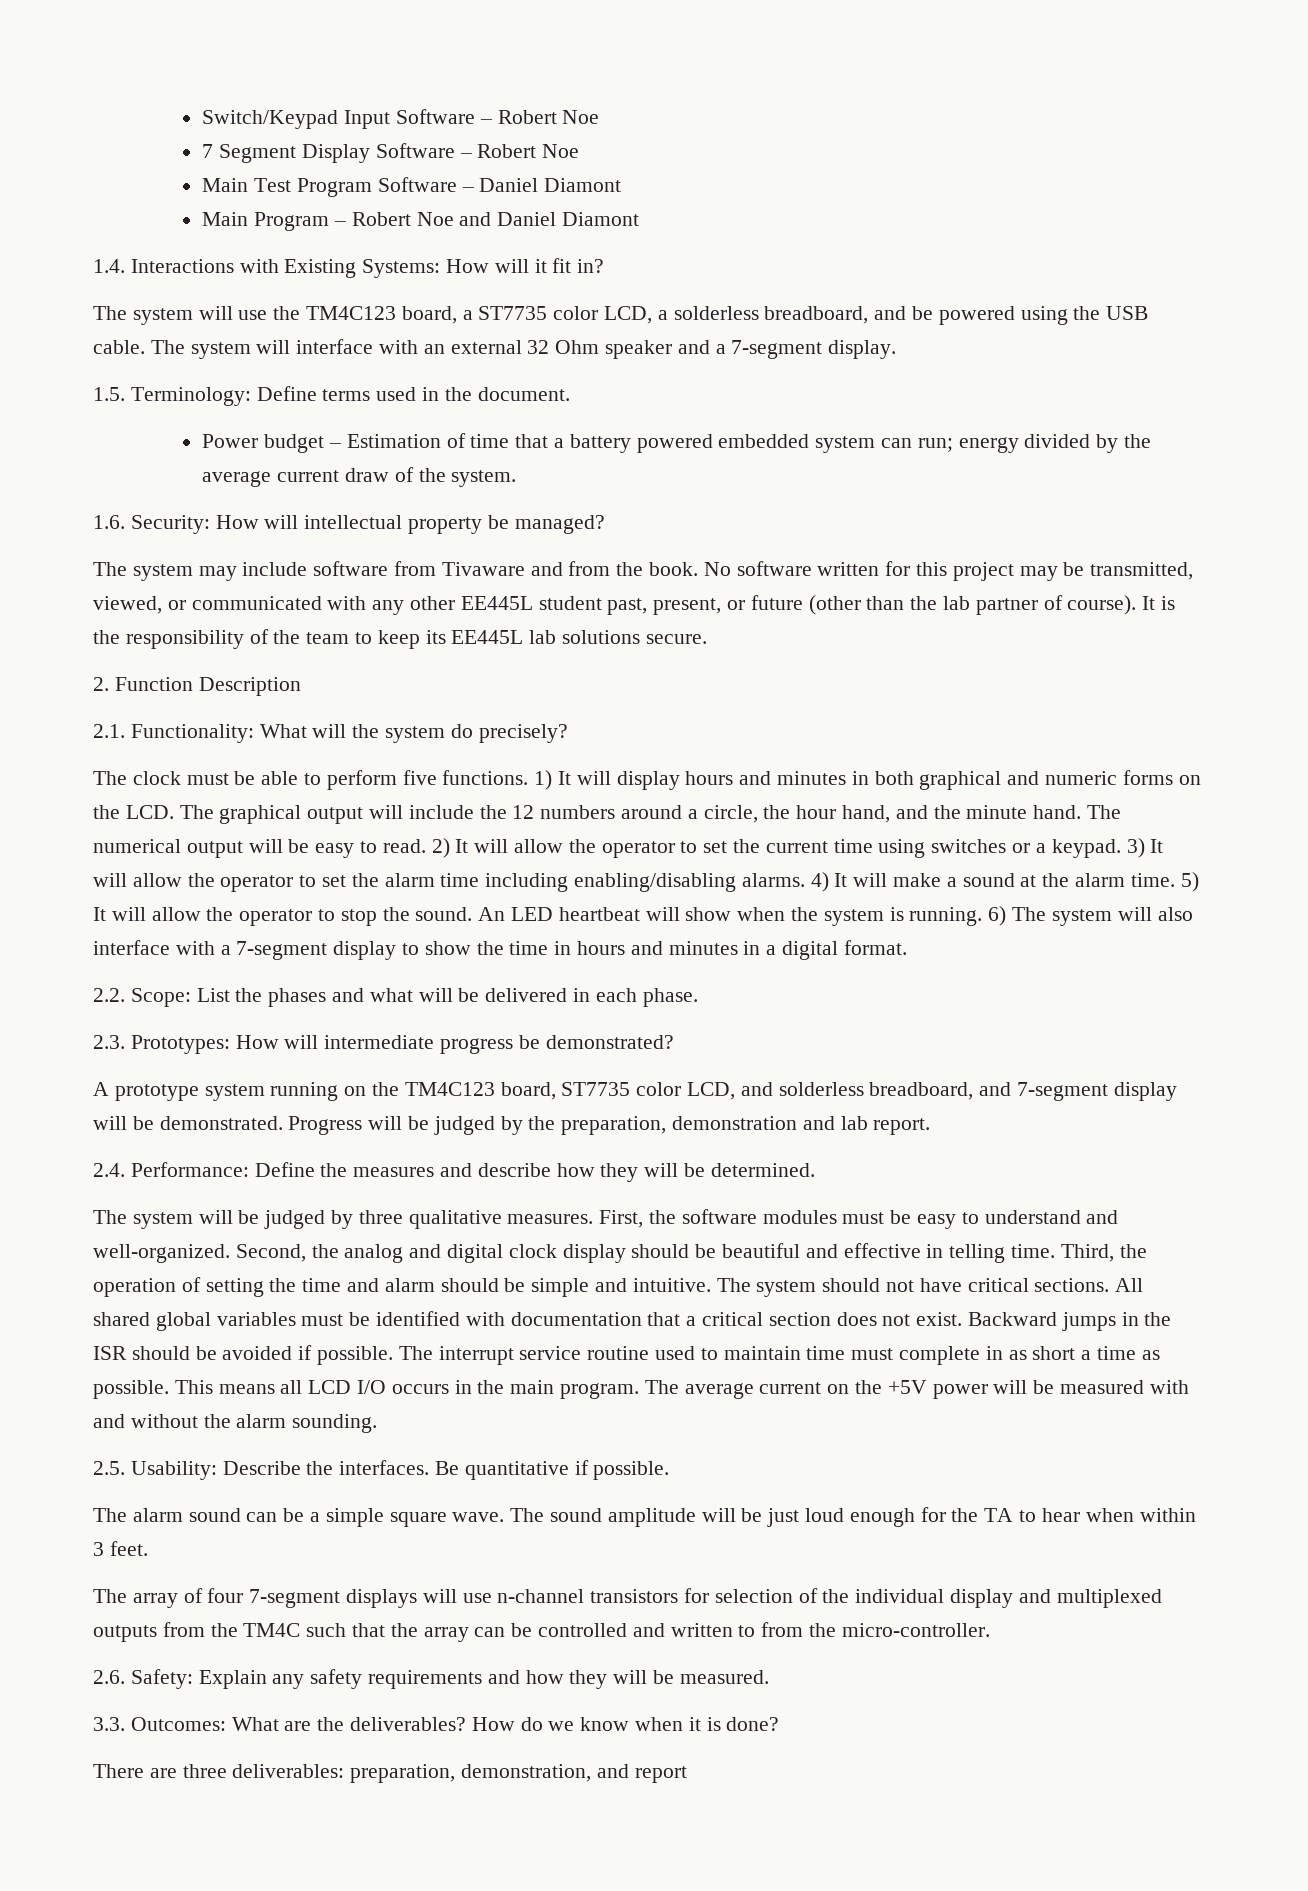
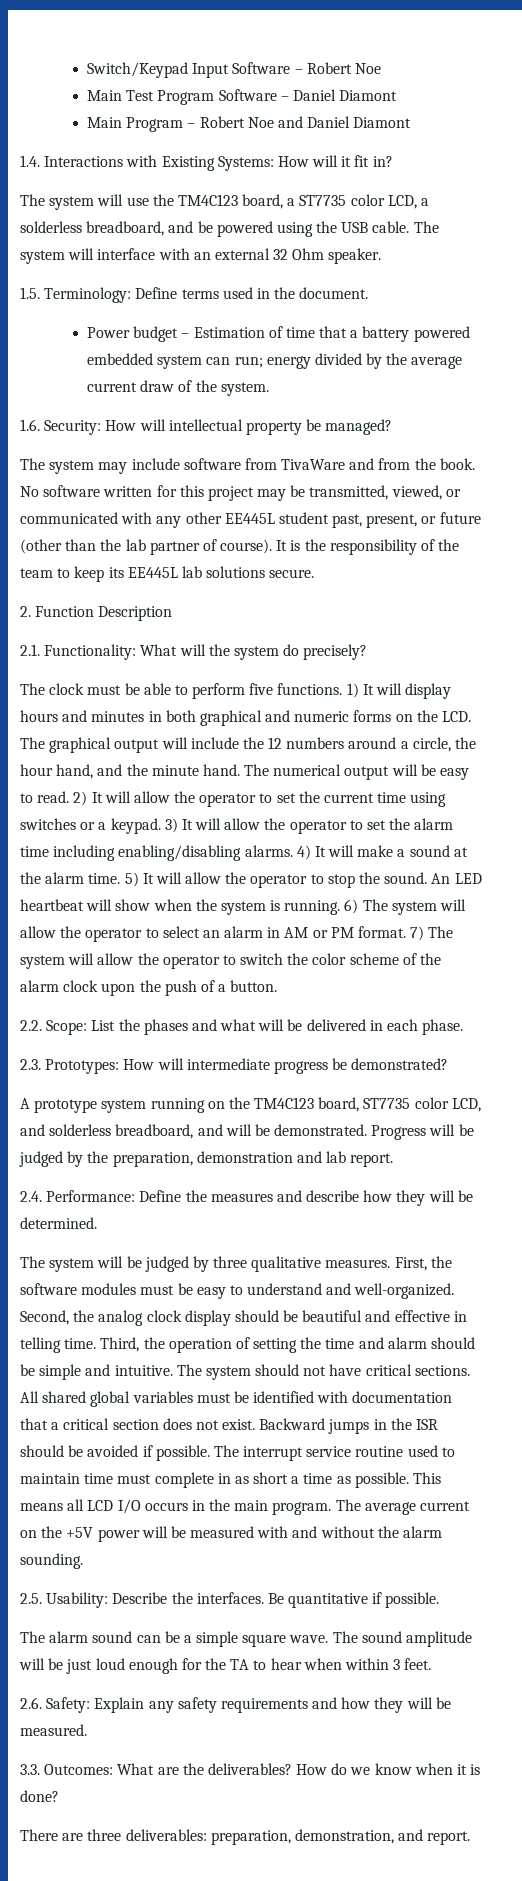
[202,143,580,163] // 7 Segment Display Software – Robert Noe -> (381, 68) none
[605,340,897,359] speaker and a 7-segment display. -> [328,248,382,264] speaker.
[441,562,525,576] Tivaware -> [281,459,346,470] TivaWare
[1157,907,1193,921] [93,940,907,960] also interface with a 7-segment display to show the time in hours and minutes in a digital format. -> [20,926,454,942] [20,953,442,969] [20,980,278,996] allow the operator to select an alarm in AM or PM format. 7) The system will allow the operator to switch the color scheme of the alarm clock upon the push of a button.
[1017,1082,1177,1101] 7-segment display -> (223, 1130) none
[409,1244,504,1263] and digital -> (144, 1318) none
[93,1588,1162,1608] [93,1622,990,1642] // The array of four 7-segment displays will use n-channel transistors for selection of the individual display and multiplexed outputs from the TM4C such that the array can be controlled and written to from the micro-controller. -> (432, 1664) none
[634,1766,687,1783] report -> [427,1831,471,1845] report.

